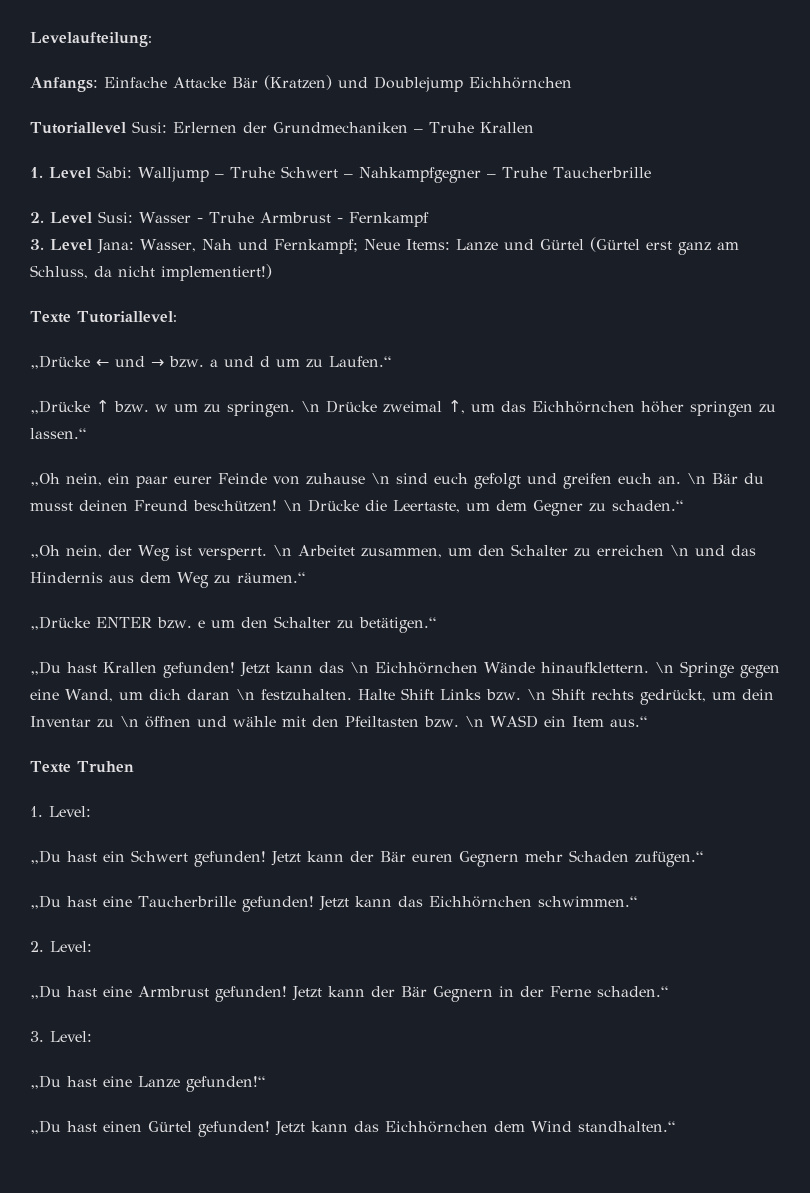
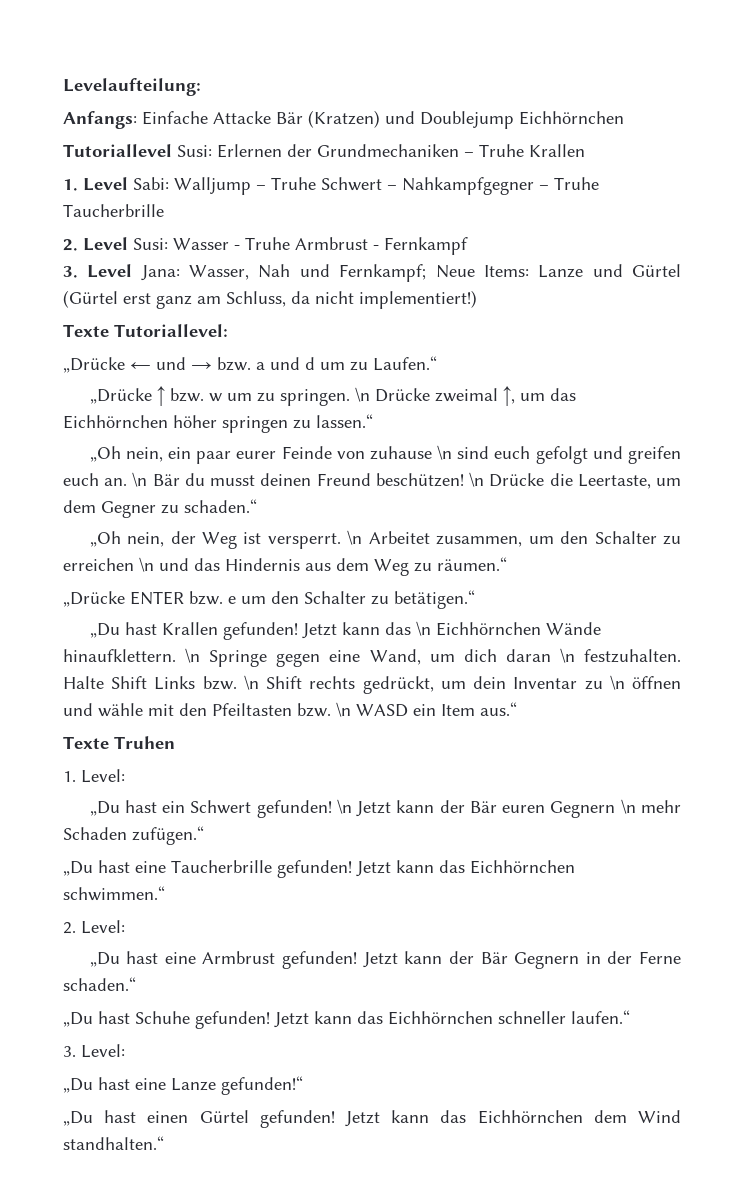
(266, 859) none -> [336,799,352,814] \n
(519, 859) none -> [620,799,636,814] \n
(668, 991) none -> [63,1010,630,1029] // „Du hast Schuhe gefunden! Jetzt kann das Eichhörnchen schneller laufen.“

